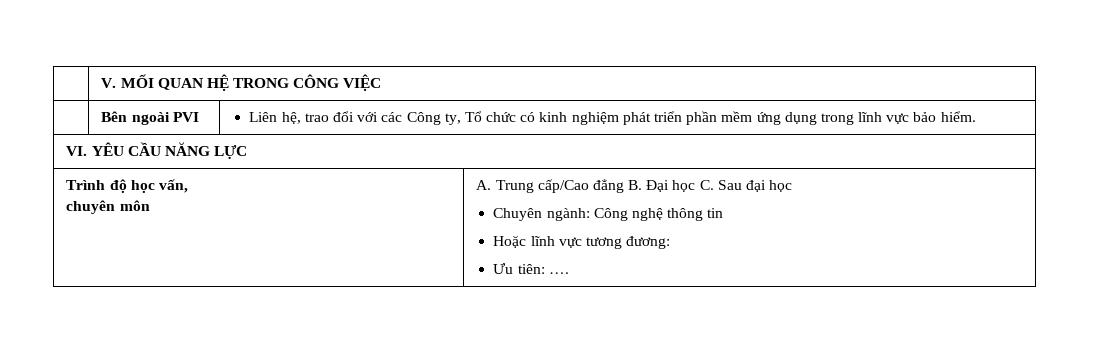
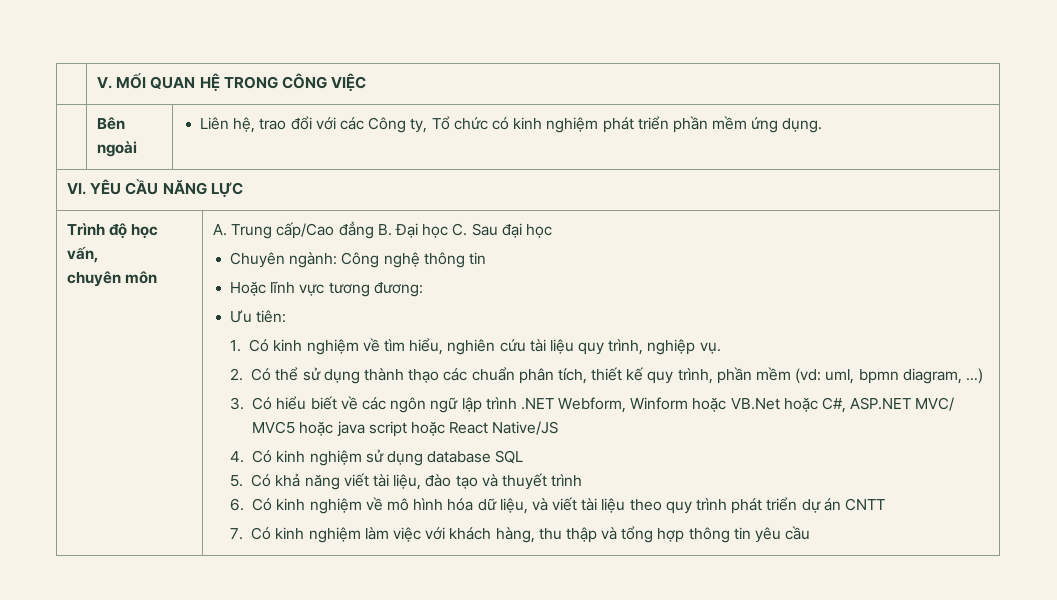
[172,112,199,122] PVI -> (138, 149) none
[784,111,976,125] dụng trong lĩnh vực bảo hiểm. -> [782,118,823,133] dụng.
[548,272,569,274] …. -> [230,338,721,355] [230,367,983,384] [230,396,955,413] [252,421,559,437] [230,449,524,466] [230,473,583,490] [230,497,885,514] [230,526,811,543] // 1. Có kinh nghiệm về tìm hiểu, nghiên cứu tài liệu quy trình, nghiệp vụ. // 2. Có thể sử dụng thành thạo các chuẩn phân tích, thiết kế quy trình, phần mềm (vd: uml, bpmn diagram, …) // 3. Có hiểu biết về các ngôn ngữ lập trình .NET Webform, Winform hoặc VB.Net hoặc C#, ASP.NET MVC/ MVC5 hoặc java script hoặc React Native/JS // 4. Có kinh nghiệm sử dụng database SQL // 5. Có khả năng viết tài liệu, đào tạo và thuyết trình // 6. Có kinh nghiệm về mô hình hóa dữ liệu, và viết tài liệu theo quy trình phát triển dự án CNTT // 7. Có kinh nghiệm làm việc với khách hàng, thu thập và tổng hợp thông tin yêu cầu

